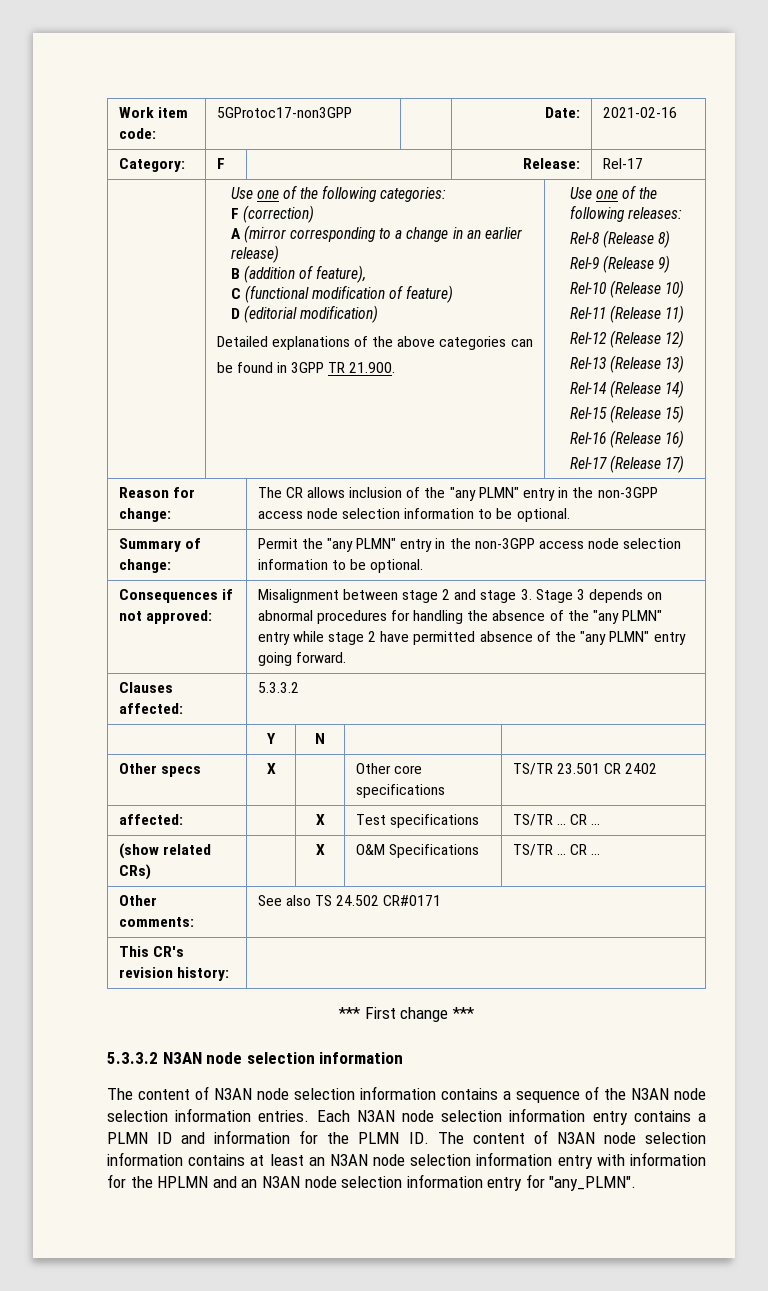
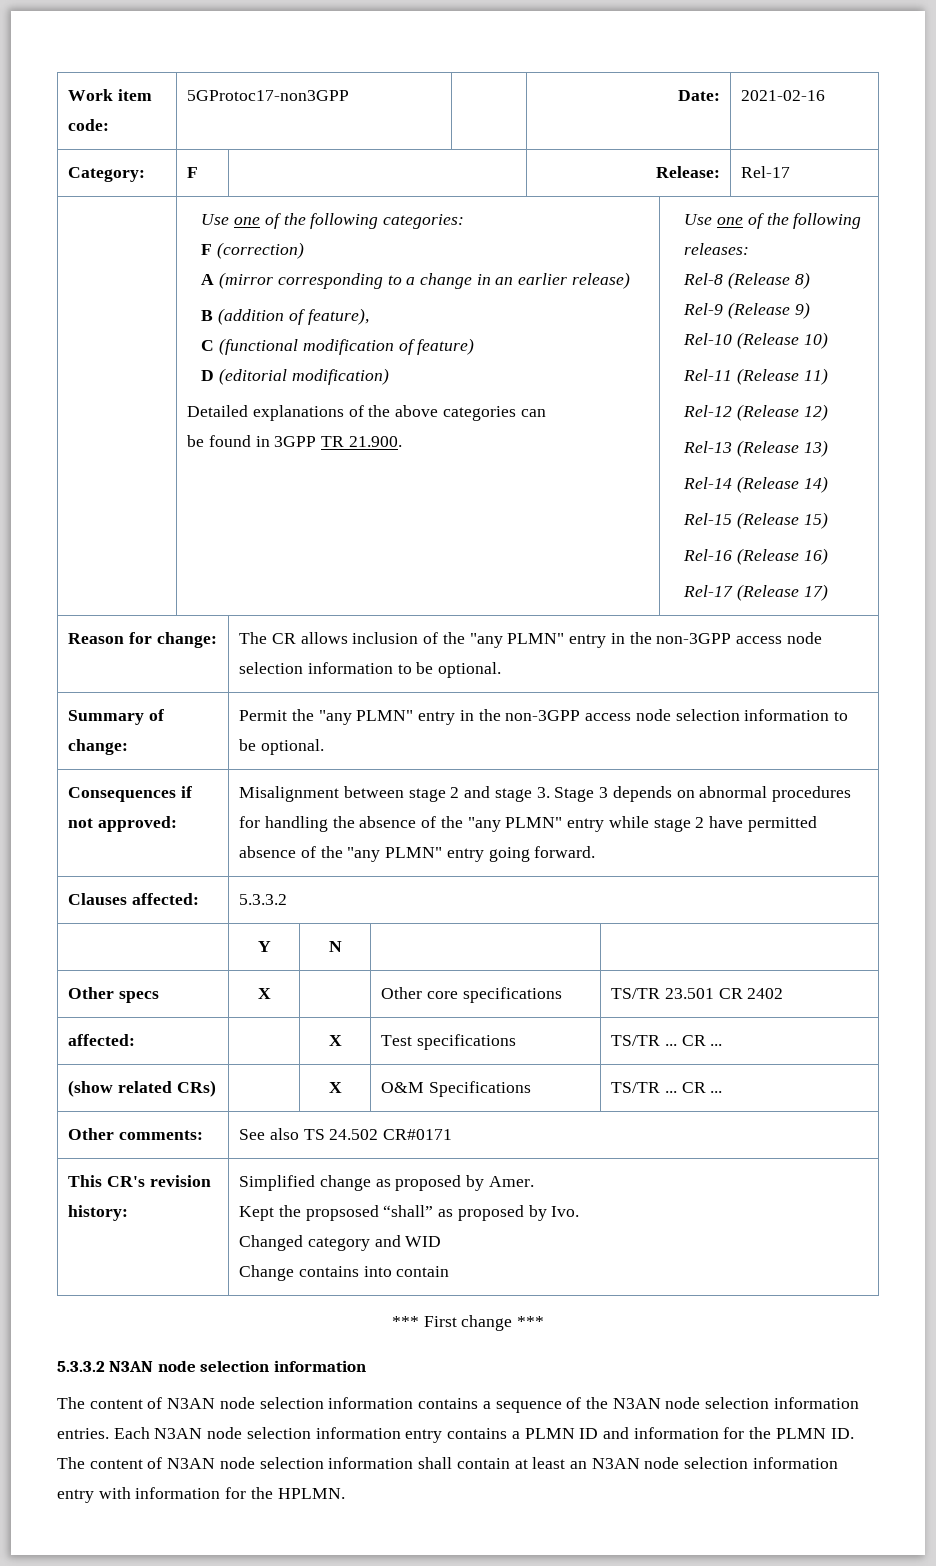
(229, 974) none -> [239,1175,534,1191] [239,1205,580,1221] [239,1235,442,1251] [239,1265,450,1281] Simplified change as proposed by Amer. // Kept the propsosed “shall” as proposed by Ivo. // Changed category and WID // Change contains into contain
[188,1154,246,1166] contains -> [418,1457,510,1469] shall contain
[157,1174,637,1191] HPLMN and an N3AN node selection information entry for "any_PLMN". -> [277,1488,345,1499] HPLMN.

